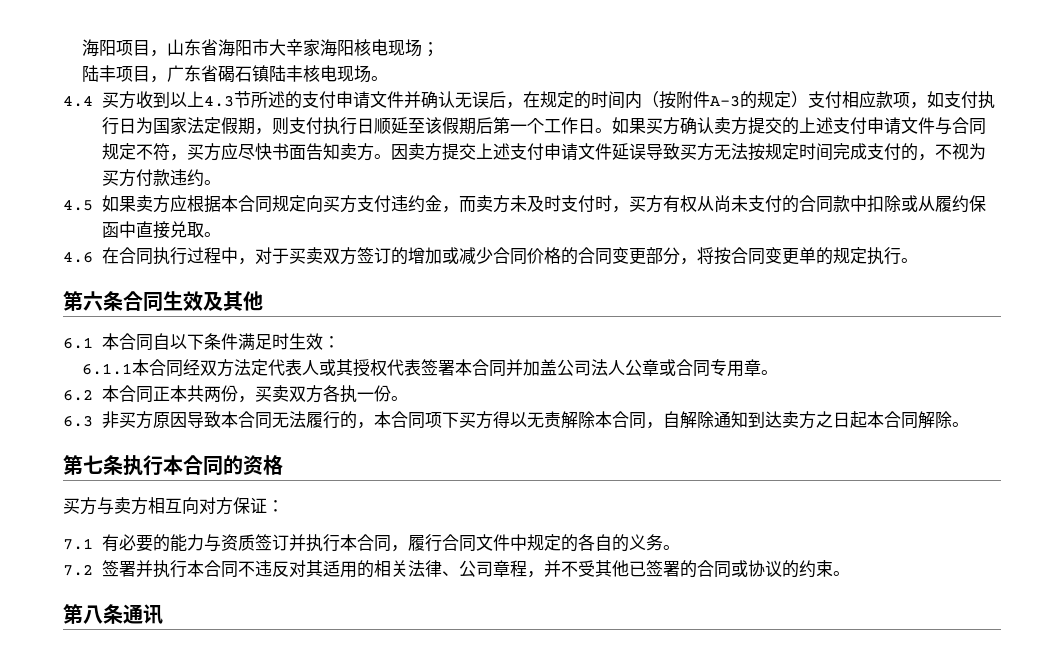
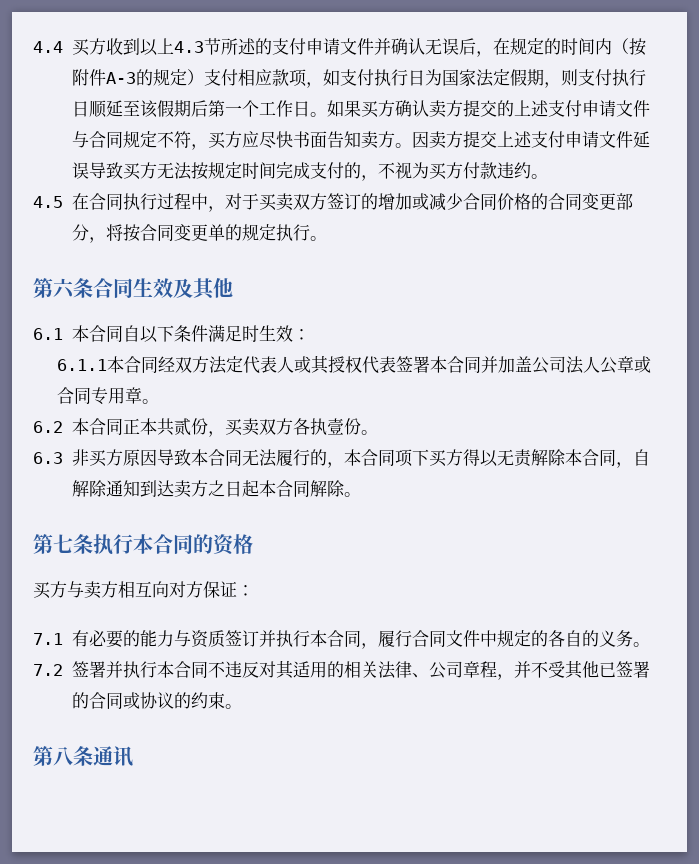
[81,39,439,57] [81,65,388,83] 海阳项目，山东省海阳市大辛家海阳核电现场； // 陆丰项目，广东省碣石镇陆丰核电现场。 // -> (33, 47) none
[101,195,986,213] [101,221,221,239] [63,251,93,263] 如果卖方应根据本合同规定向买方支付违约金，而卖方未及时支付时，买方有权从尚未支付的合同款中扣除或从履约保函中直接兑取。 // 4.6 -> (63, 202) none
[203,386,221,402] 两 -> [173,418,191,436] 贰
[356,392,374,400] 一 -> [326,418,344,435] 壹

